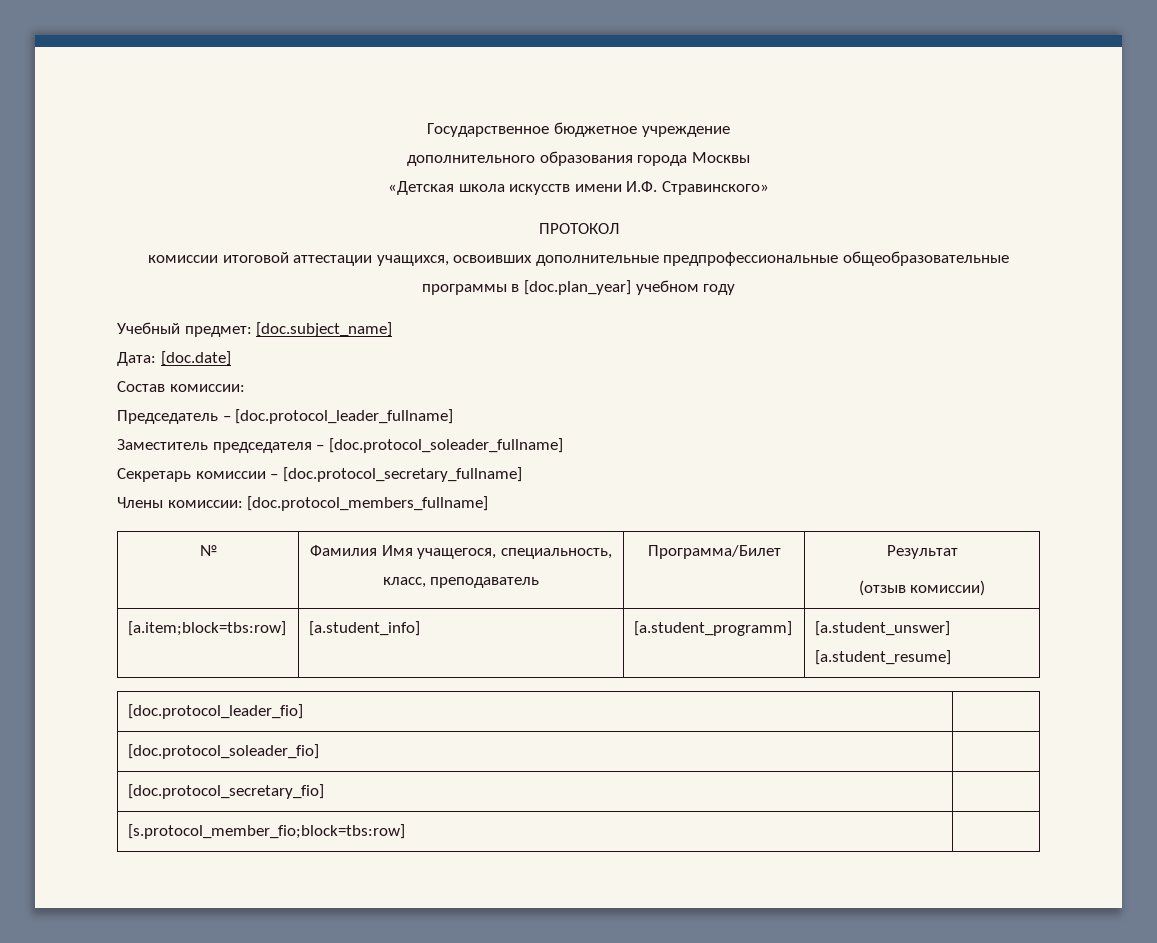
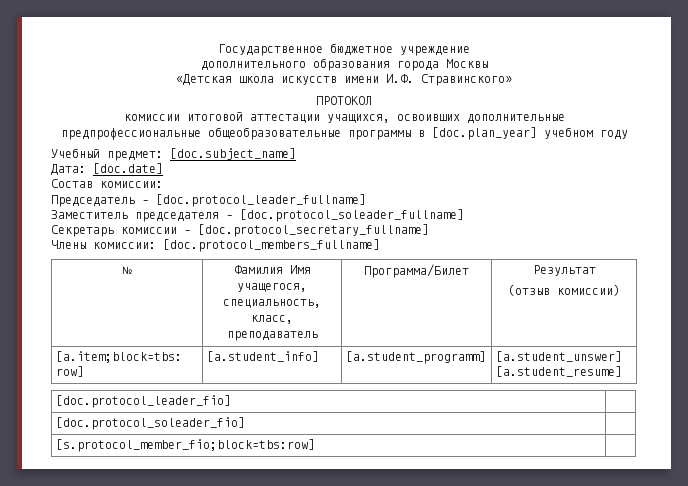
[128,784,325,799] // [doc.protocol_secretary_fio] | -> (245, 423) none

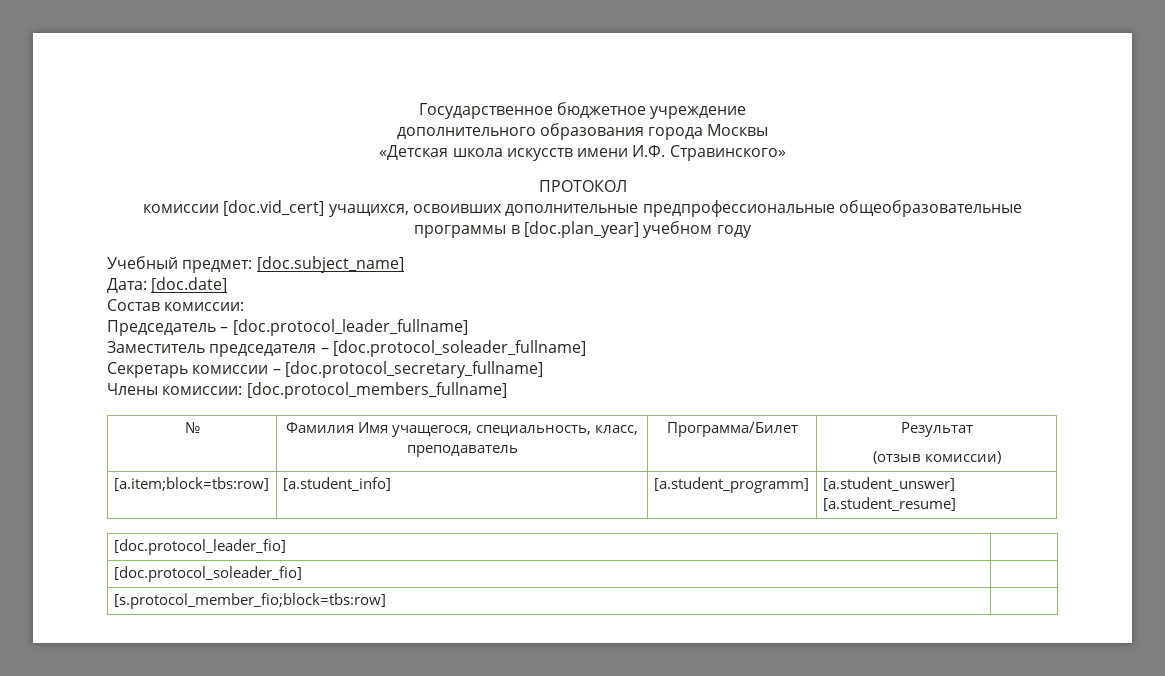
[186,112,320,123] итоговой аттестации -> [223,200,325,216] [doc.vid_cert]

